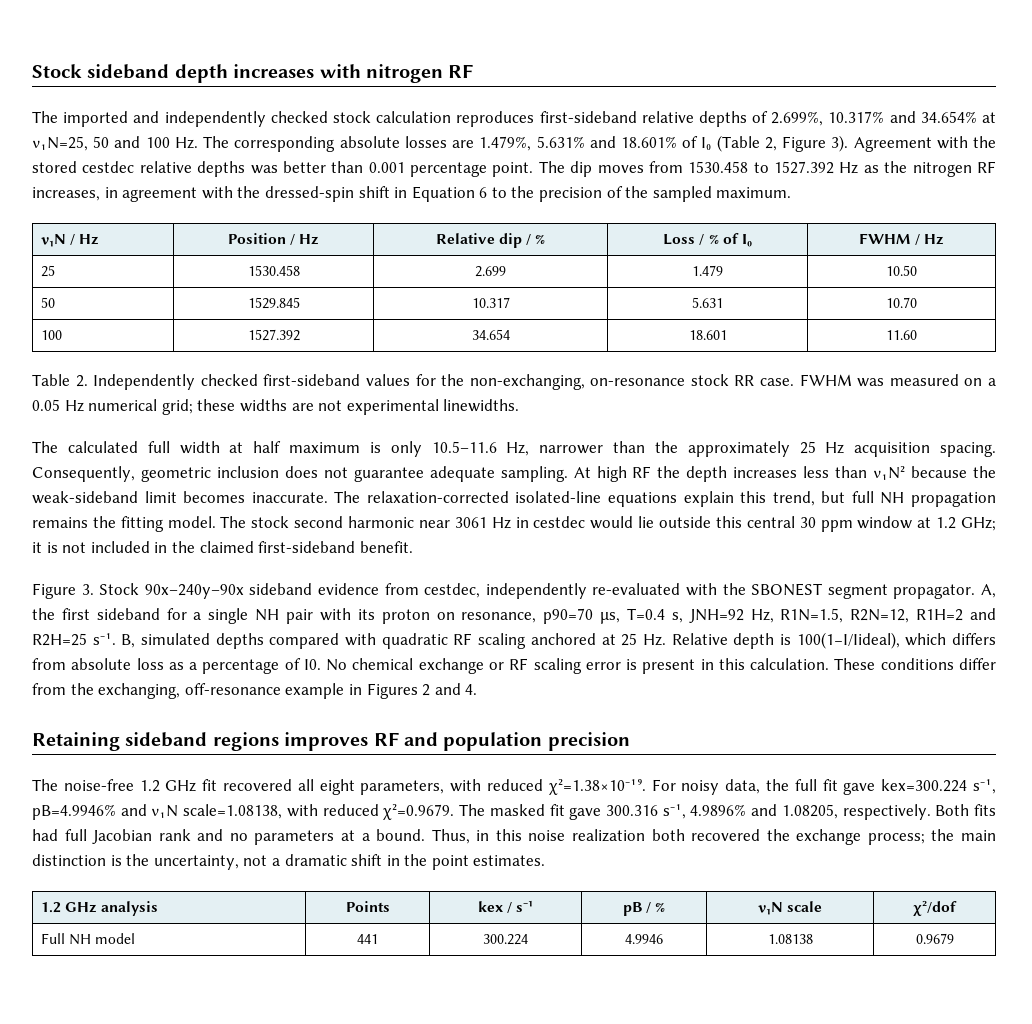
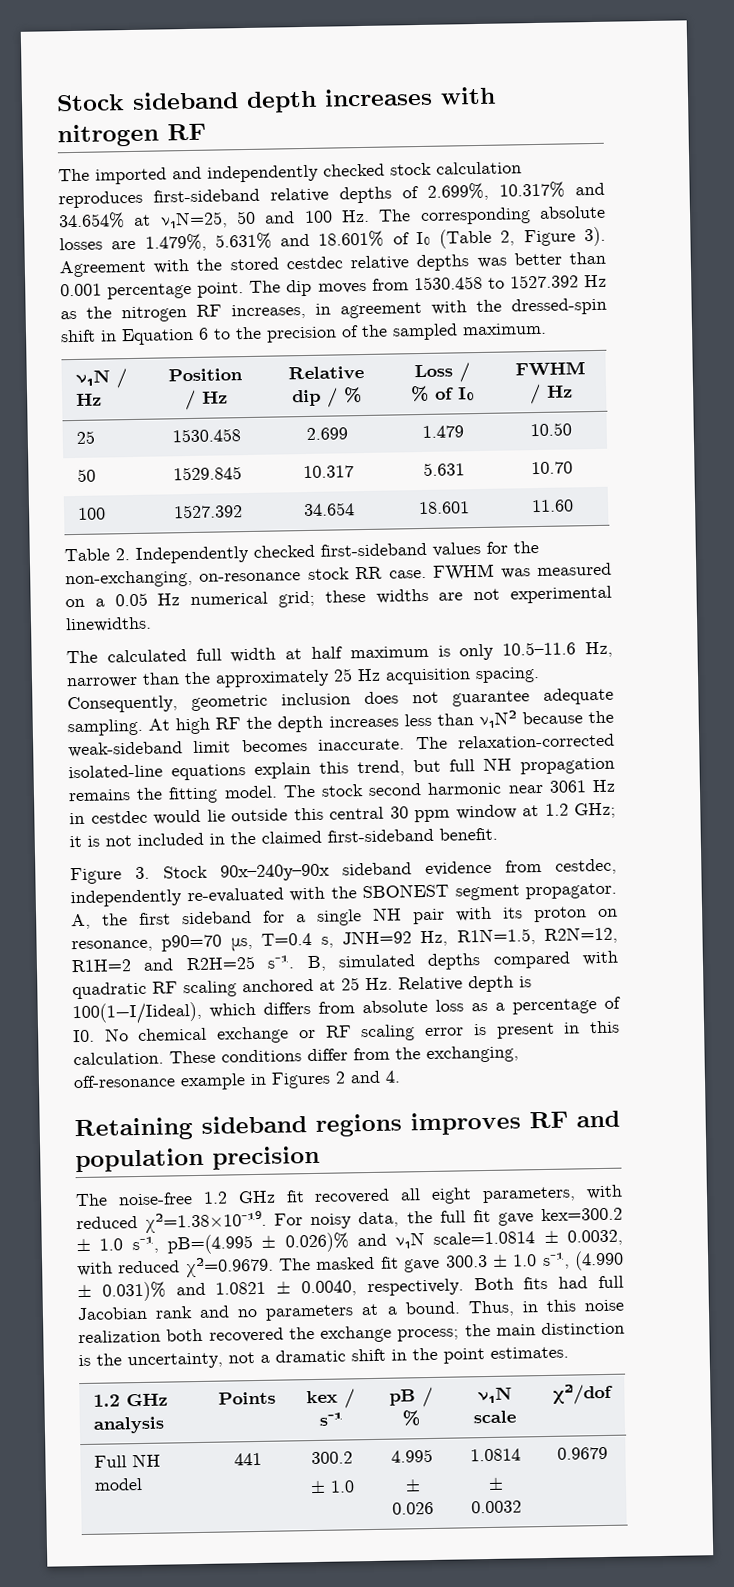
[881,779,996,794] [32,804,283,820] kex=300.224 s⁻¹, pB=4.9946% and ν₁N scale=1.08138, -> [540,1207,623,1222] [76,1229,623,1255] kex=300.2 ± 1.0 s⁻¹, pB=(4.995 ± 0.026)% and ν₁N scale=1.0814 ± 0.0032,
[605,804,838,819] 300.316 s⁻¹, 4.9896% and 1.08205, -> [444,1250,625,1271] [77,1280,357,1302] 300.3 ± 1.0 s⁻¹, (4.990 ± 0.031)% and 1.0821 ± 0.0040,
[483,934,528,945] [625,934,663,944] [767,934,813,944] 300.224 | 4.9946 | 1.08138 -> [310,1451,353,1465] [309,1480,355,1494] [391,1448,433,1463] [404,1479,421,1492] [392,1501,434,1515] [469,1448,521,1462] [487,1477,504,1491] [470,1500,522,1514] 300.2 // ± 1.0 | 4.995 // ± 0.026 | 1.0814 // ± 0.0032

